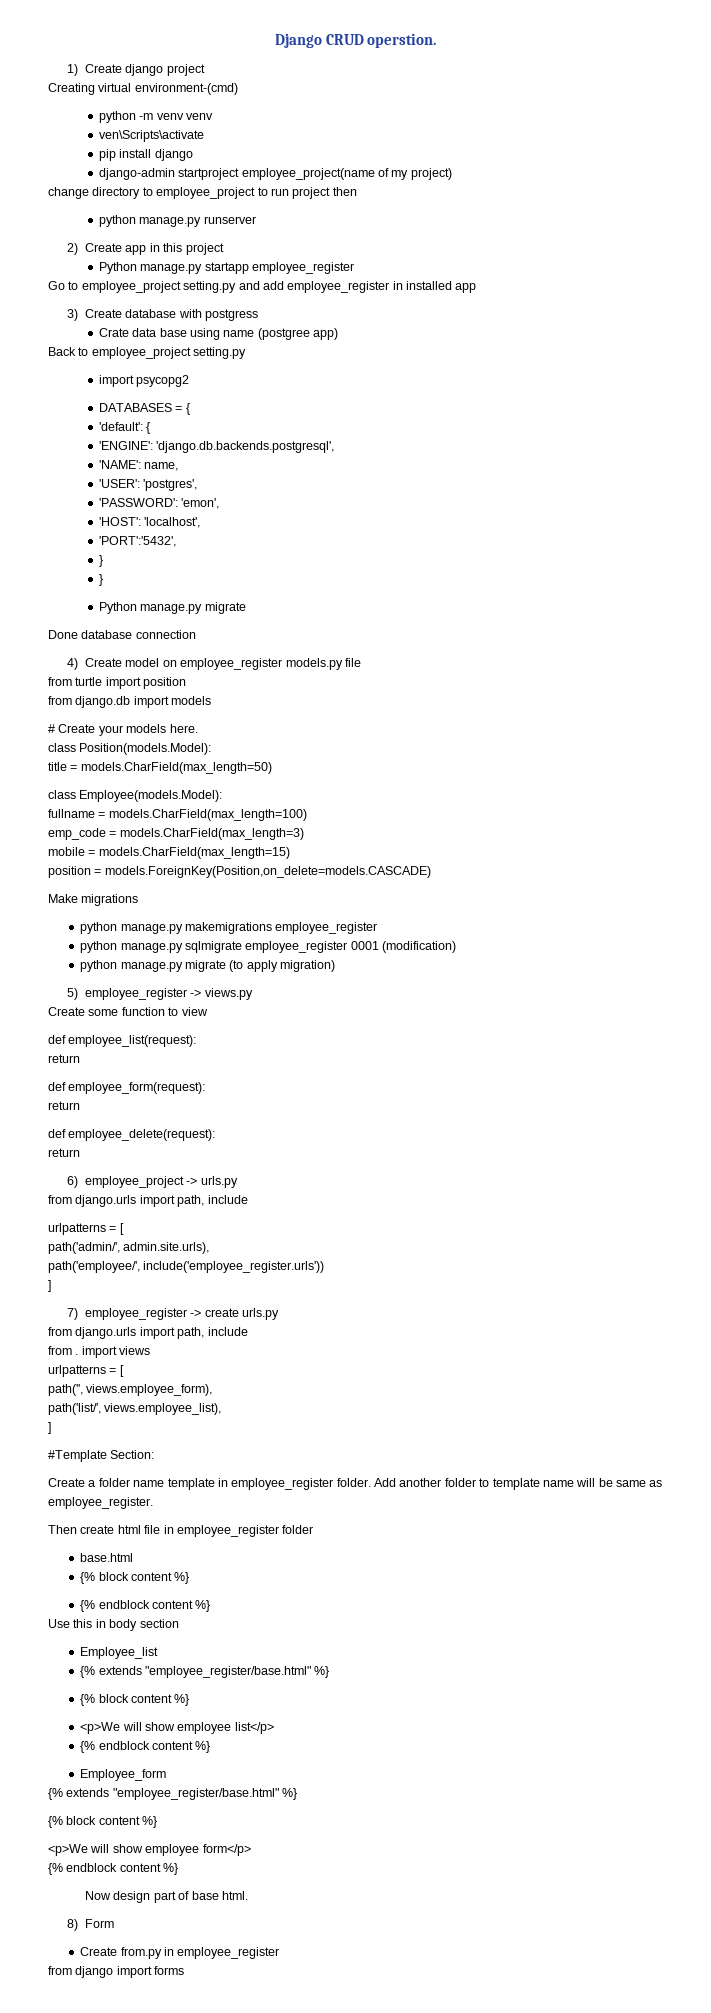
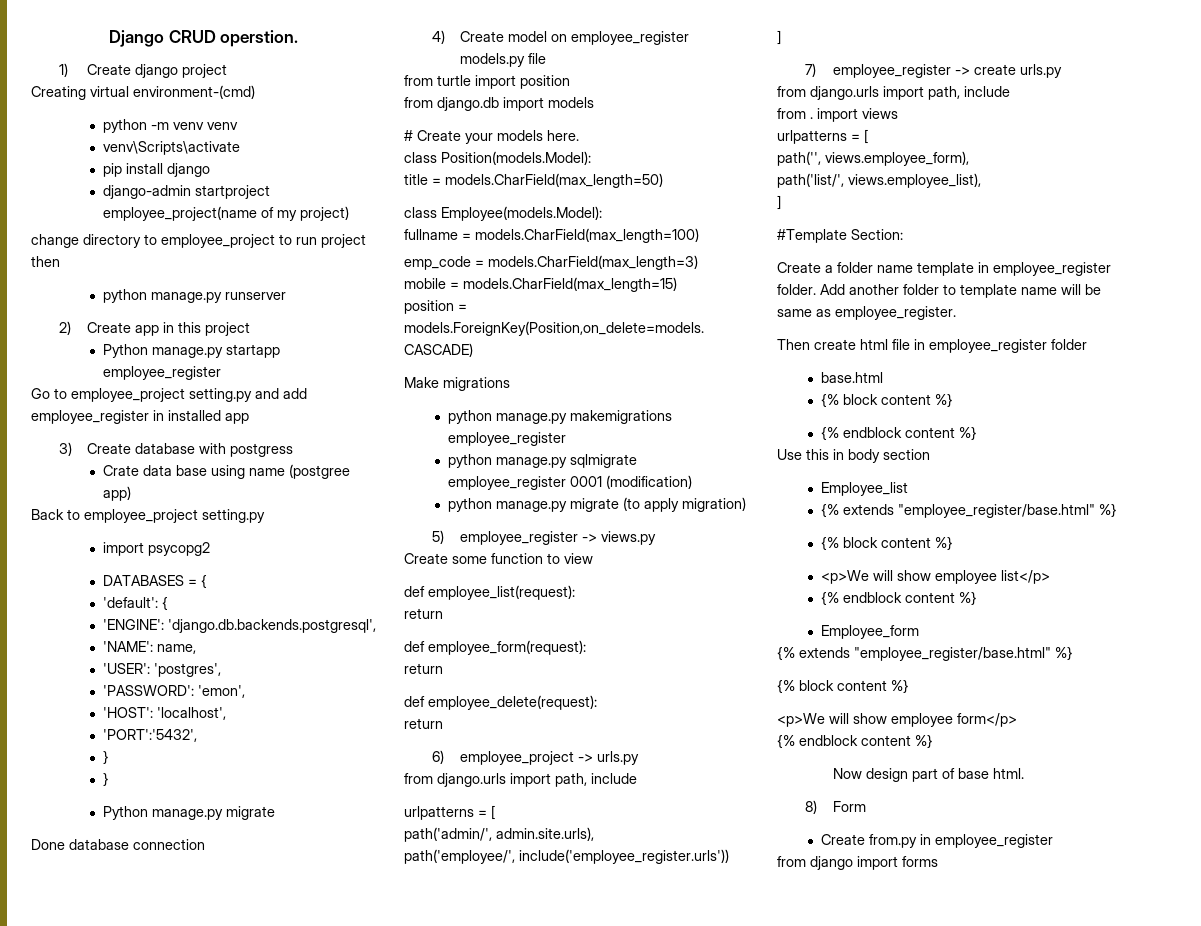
[98,130,204,142] ven\Scripts\activate -> [102,141,240,155] venv\Scripts\activate

